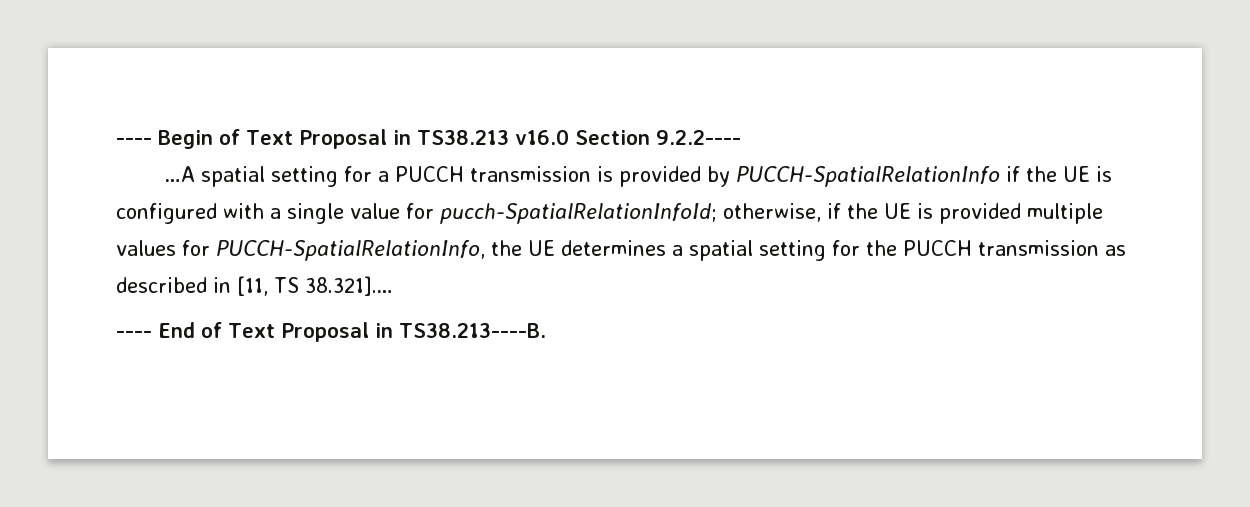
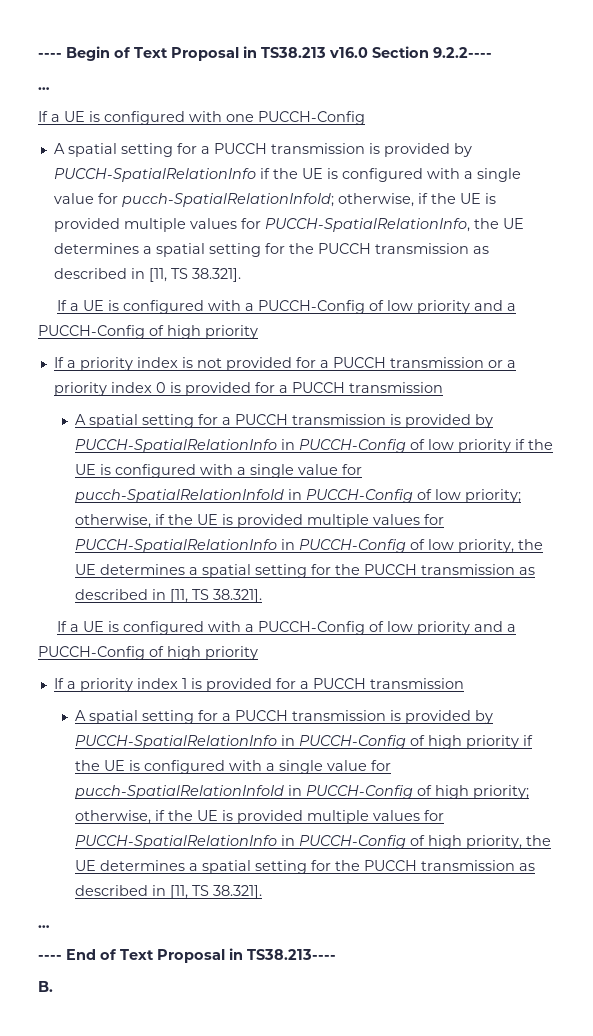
[164,166,195,182] …A -> [38,87,50,90] [38,111,365,125] [53,143,65,154] … // If a UE is configured with one PUCCH-Config // A
[305,276,393,296] 38.321].… -> [191,268,241,282] [57,300,517,314] [38,325,258,339] [53,357,516,371] [53,382,443,396] [75,414,494,428] [75,439,554,453] [75,464,363,478] [75,489,522,503] [75,514,445,528] [75,539,544,553] [75,564,536,578] [75,589,263,603] [57,621,517,635] [38,646,258,660] [53,678,464,692] [75,710,494,724] [75,735,534,749] [75,760,392,774] [75,785,530,799] [75,810,445,824] [75,835,552,849] [75,860,536,874] [75,885,263,899] [38,925,50,928] 38.321]. // If a UE is configured with a PUCCH-Config of low priority and a PUCCH-Config of high priority // If a priority index is not provided for a PUCCH transmission or a priority index 0 is provided for a PUCCH transmission // A spatial setting for a PUCCH transmission is provided by PUCCH-SpatialRelationInfo in PUCCH-Config of low priority if the UE is configured with a single value for pucch-SpatialRelationInfoId in PUCCH-Config of low priority; otherwise, if the UE is provided multiple values for PUCCH-SpatialRelationInfo in PUCCH-Config of low priority, the UE determines a spatial setting for the PUCCH transmission as described in [11, TS 38.321]. // If a UE is configured with a PUCCH-Config of low priority and a PUCCH-Config of high priority // If a priority index 1 is provided for a PUCCH transmission // A spatial setting for a PUCCH transmission is provided by PUCCH-SpatialRelationInfo in PUCCH-Config of high priority if the UE is configured with a single value for pucch-SpatialRelationInfoId in PUCCH-Config of high priority; otherwise, if the UE is provided multiple values for PUCCH-SpatialRelationInfo in PUCCH-Config of high priority, the UE determines a spatial setting for the PUCCH transmission as described in [11, TS 38.321]. // …
[398,323,546,338] TS38.213----B. -> [247,949,336,960] [38,981,53,992] TS38.213---- // B.

